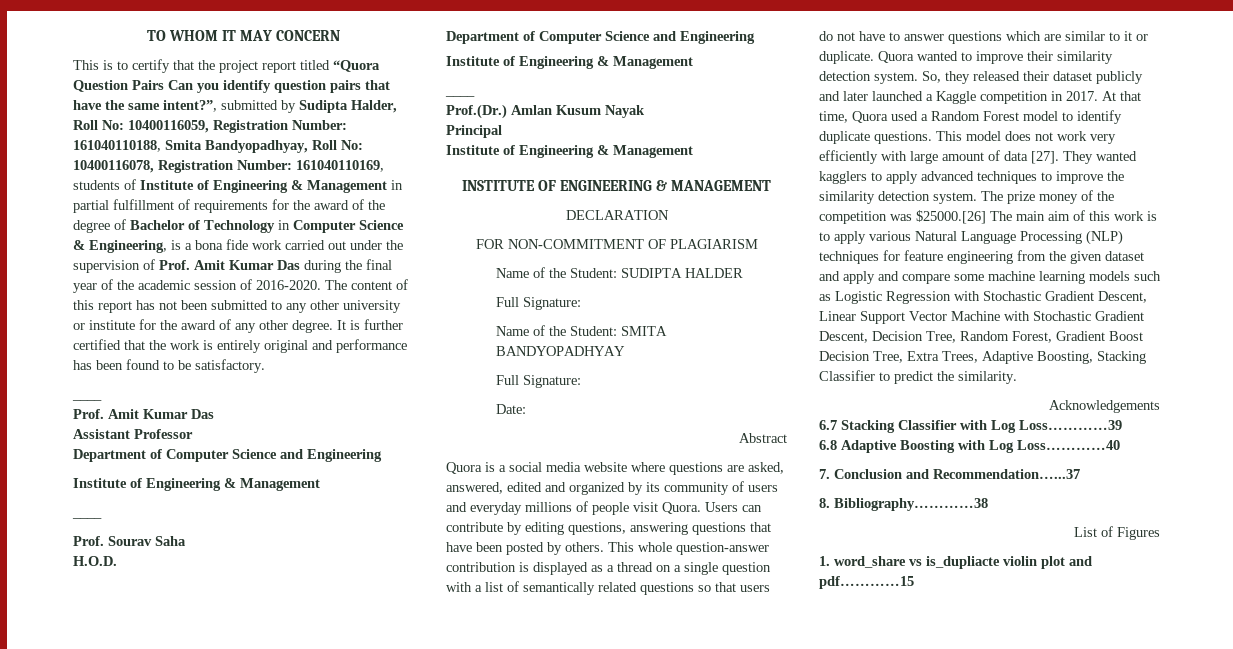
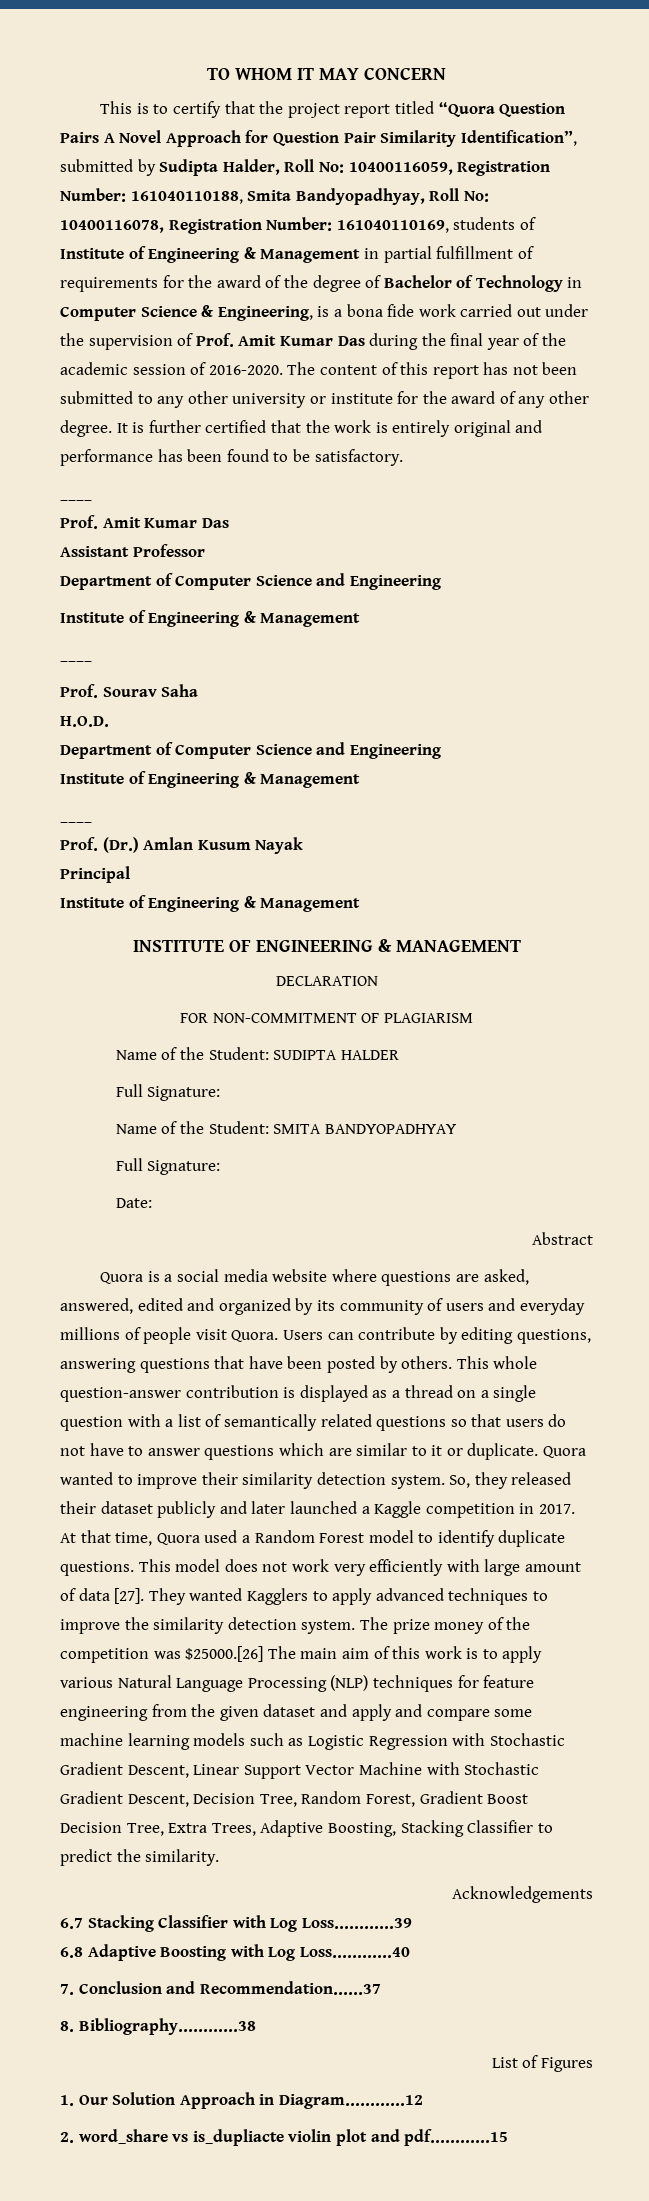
[168,80,390,93] [73,100,217,112] Can you identify question pairs that have the same intent?”, -> [103,130,577,147] A Novel Approach for Question Pair Similarity Identification”,
[446,104,507,119] Prof.(Dr.) -> [60,837,139,853] Prof. (Dr.)
[819,171,867,184] kagglers -> [246,1588,308,1605] Kagglers
(830, 561) none -> [78,2092,423,2109] [60,2132,74,2143] Our Solution Approach in Diagram…………12 // 2.

